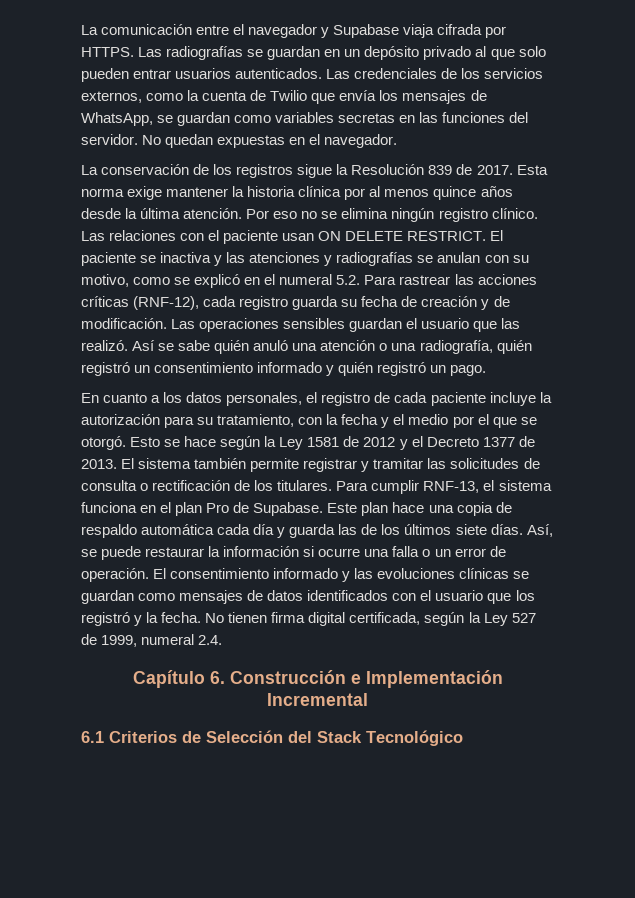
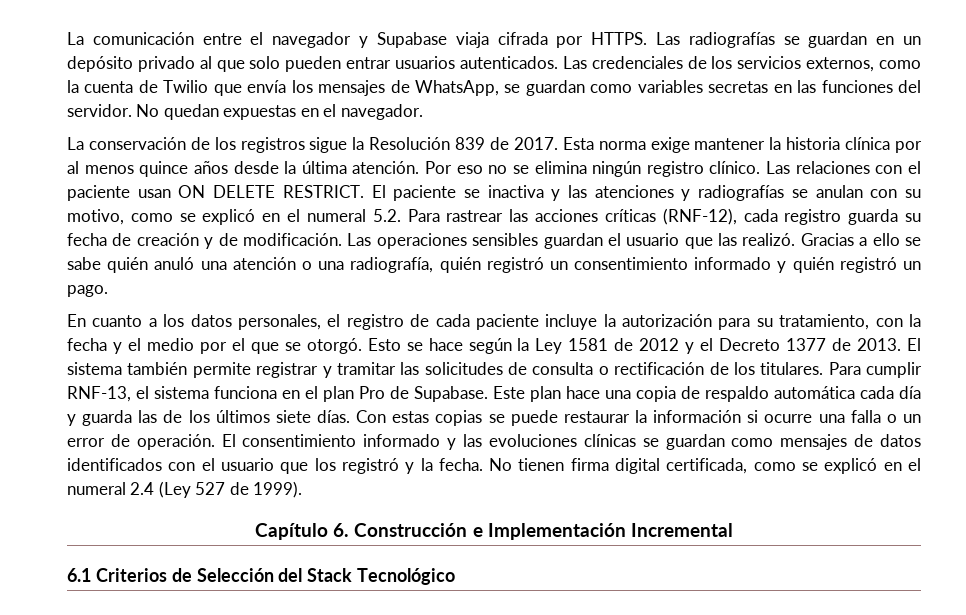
[132,340,156,351] Así -> [800,233,900,246] Gracias a ello
[526,524,553,537] Así, -> [356,410,483,426] Con estas copias
[424,612,536,626] [81,634,223,647] según la Ley 527 de 1999, numeral 2.4. -> [753,458,921,474] [67,481,303,498] como se explicó en el numeral 2.4 (Ley 527 de 1999).

